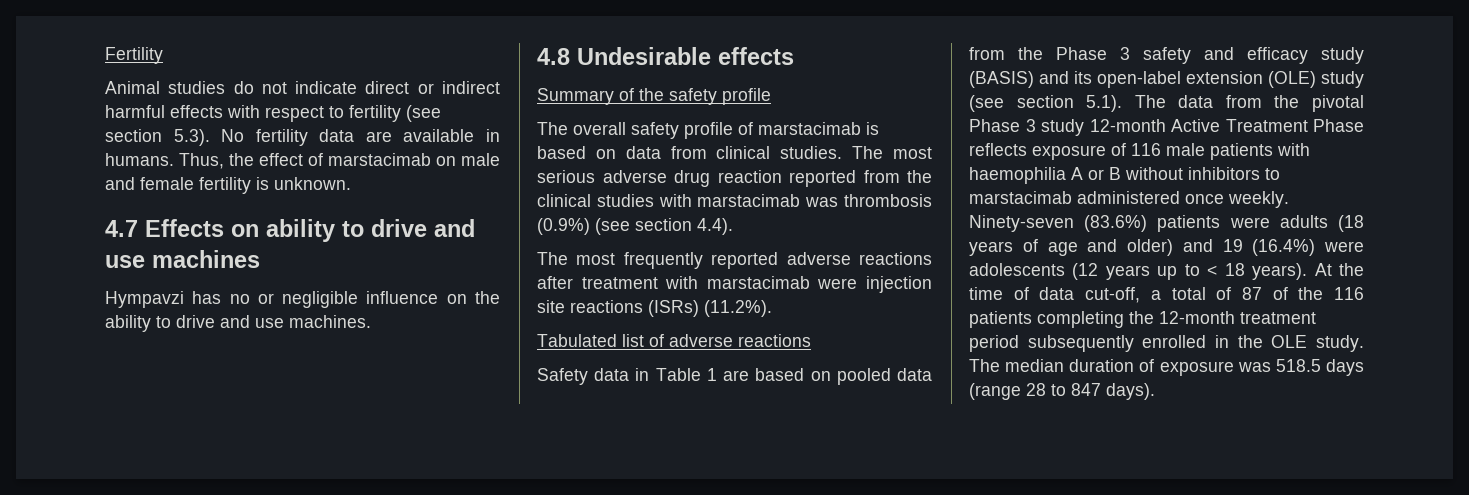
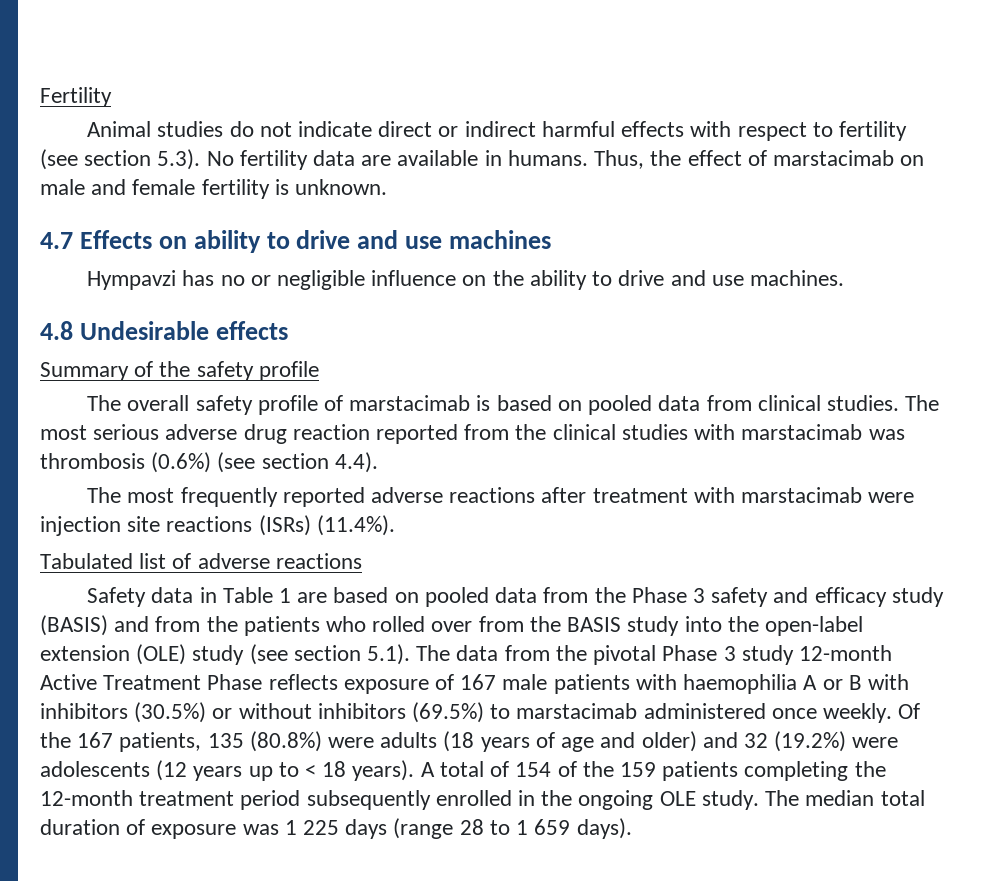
(616, 154) none -> [588,395,653,415] pooled
[537,218,590,235] (0.9%) -> [151,452,212,473] (0.6%)
[704,300,772,317] (11.2%). -> [316,515,395,536] (11.4%).
[1074,71,1092,84] its -> [155,616,759,636] from the patients who rolled over from the BASIS study into the
[1131,143,1161,156] 116 -> [460,674,497,690] 167
(1121, 173) none -> [867,674,909,690] [40,702,233,723] with inhibitors (30.5%) or
(1260, 173) none -> [412,702,485,723] (69.5%)
[969,215,1221,232] Ninety-seven (83.6%) patients -> [898,703,921,719] [40,731,322,752] Of the 167 patients, 135 (80.8%)
[1222,239,1316,256] 19 (16.4%) -> [743,731,847,752] 32 (19.2%)
[1314,263,1364,276] [969,287,1161,303] At the time of data cut-off, a -> [420,762,435,777] A
[1241,287,1364,300] 87 of the 116 -> [515,761,656,777] 154 of the 159
(1263, 341) none -> [578,790,654,810] ongoing
(1065, 365) none -> [880,790,925,806] total
[1275,359,1321,372] 518.5 -> [284,820,340,835] 1 225
[1071,383,1101,396] 847 -> [516,819,571,835] 1 659

